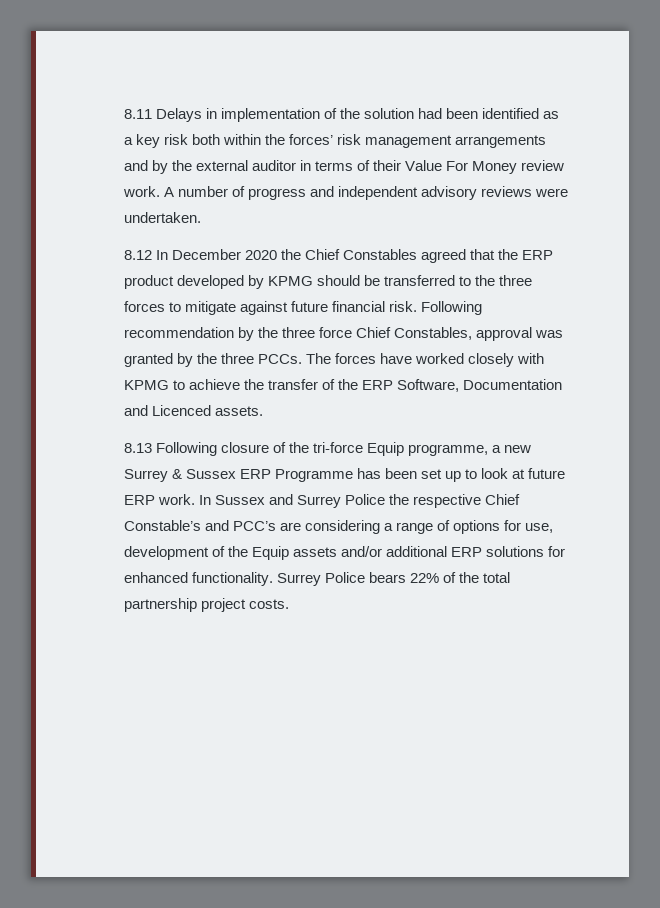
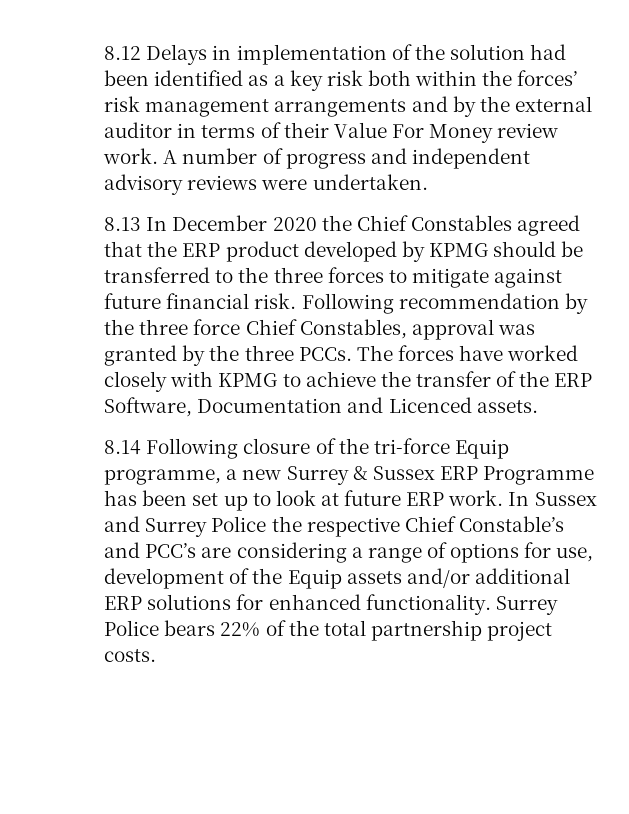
[123,109,152,119] 8.11 -> [104,46,142,60] 8.12
[123,250,152,260] 8.12 -> [104,217,142,231] 8.13
[123,443,152,453] 8.13 -> [104,440,142,455] 8.14

